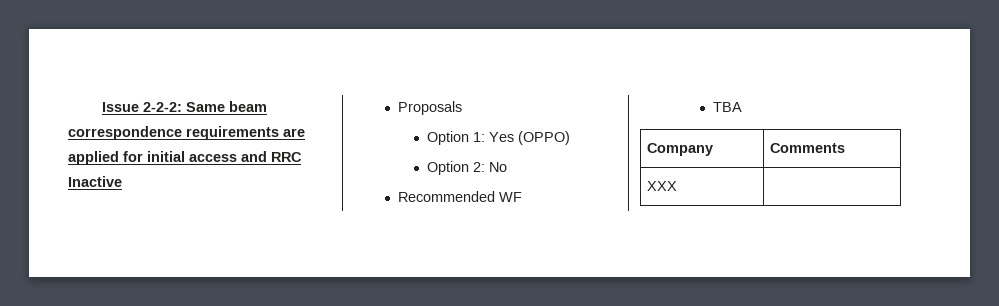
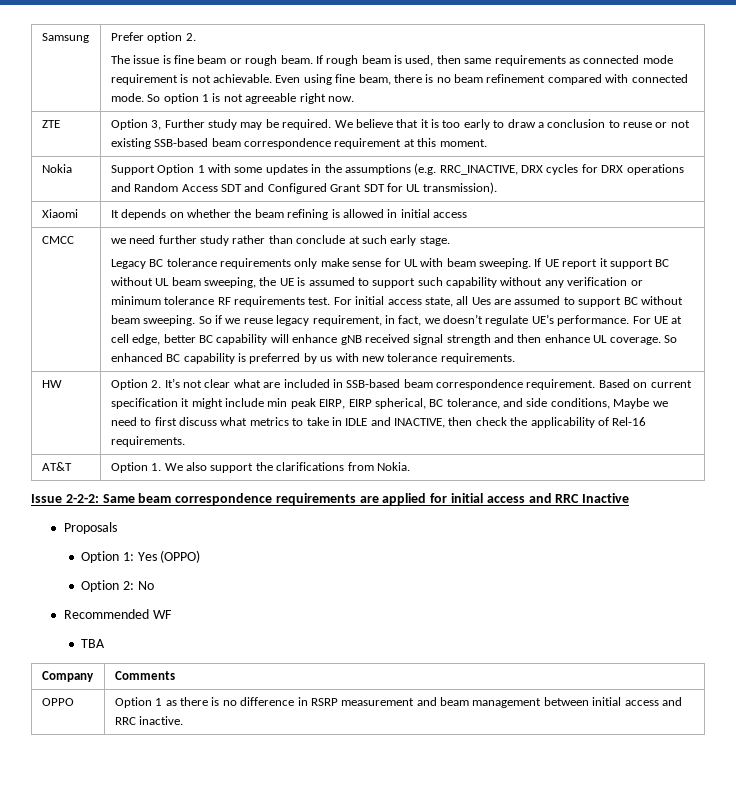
(101, 107) none -> [41,33,89,43] [110,32,196,43] [110,55,673,66] [110,74,688,85] [110,93,354,104] [41,120,60,128] [110,119,690,130] [110,138,487,149] [41,164,72,173] [110,163,684,175] [110,182,497,194] [41,209,78,218] [110,209,468,220] [41,236,74,244] [110,235,450,246] [110,258,670,269] [110,277,643,288] [110,296,683,307] [110,314,683,326] [110,334,677,345] [110,353,515,364] [41,380,62,388] [110,378,692,390] [110,398,668,409] [110,417,647,428] [110,436,185,447] [41,462,72,471] [110,462,410,473] Samsung | Prefer option 2. // The issue is fine beam or rough beam. If rough beam is used, then same requirements as connected mode requirement is not achievable. Even using fine beam, there is no beam refinement compared with connected mode. So option 1 is not agreeable right now. // ZTE | Option 3, Further study may be required. We believe that it is too early to draw a conclusion to reuse or not existing SSB-based beam correspondence requirement at this moment. // Nokia | Support Option 1 with some updates in the assumptions (e.g. RRC_INACTIVE, DRX cycles for DRX operations and Random Access SDT and Configured Grant SDT for UL transmission). // Xiaomi | It depends on whether the beam refining is allowed in initial access // CMCC | we need further study rather than conclude at such early stage. // Legacy BC tolerance requirements only make sense for UL with beam sweeping. If UE report it support BC without UL beam sweeping, the UE is assumed to support such capability without any verification or minimum tolerance RF requirements test. For initial access state, all Ues are assumed to support BC without beam sweeping. So if we reuse legacy requirement, in fact, we doesn’t regulate UE’s performance. For UE at cell edge, better BC capability will enhance gNB received signal strength and then enhance UL coverage. So enhanced BC capability is preferred by us with new tolerance requirements. // HW | Option 2. It’s not clear what are included in SSB-based beam correspondence requirement. Based on current specification it might include min peak EIRP, EIRP spherical, BC tolerance, and side conditions, Maybe we need to first discuss what metrics to take in IDLE and INACTIVE, then check the applicability of Rel-16 requirements. // AT&T | Option 1. We also support the clarifications from Nokia. //
[647,181,678,191] XXX | -> [41,698,74,706] [114,697,682,708] [114,716,184,725] OPPO | Option 1 as there is no difference in RSRP measurement and beam management between initial access and RRC inactive.

